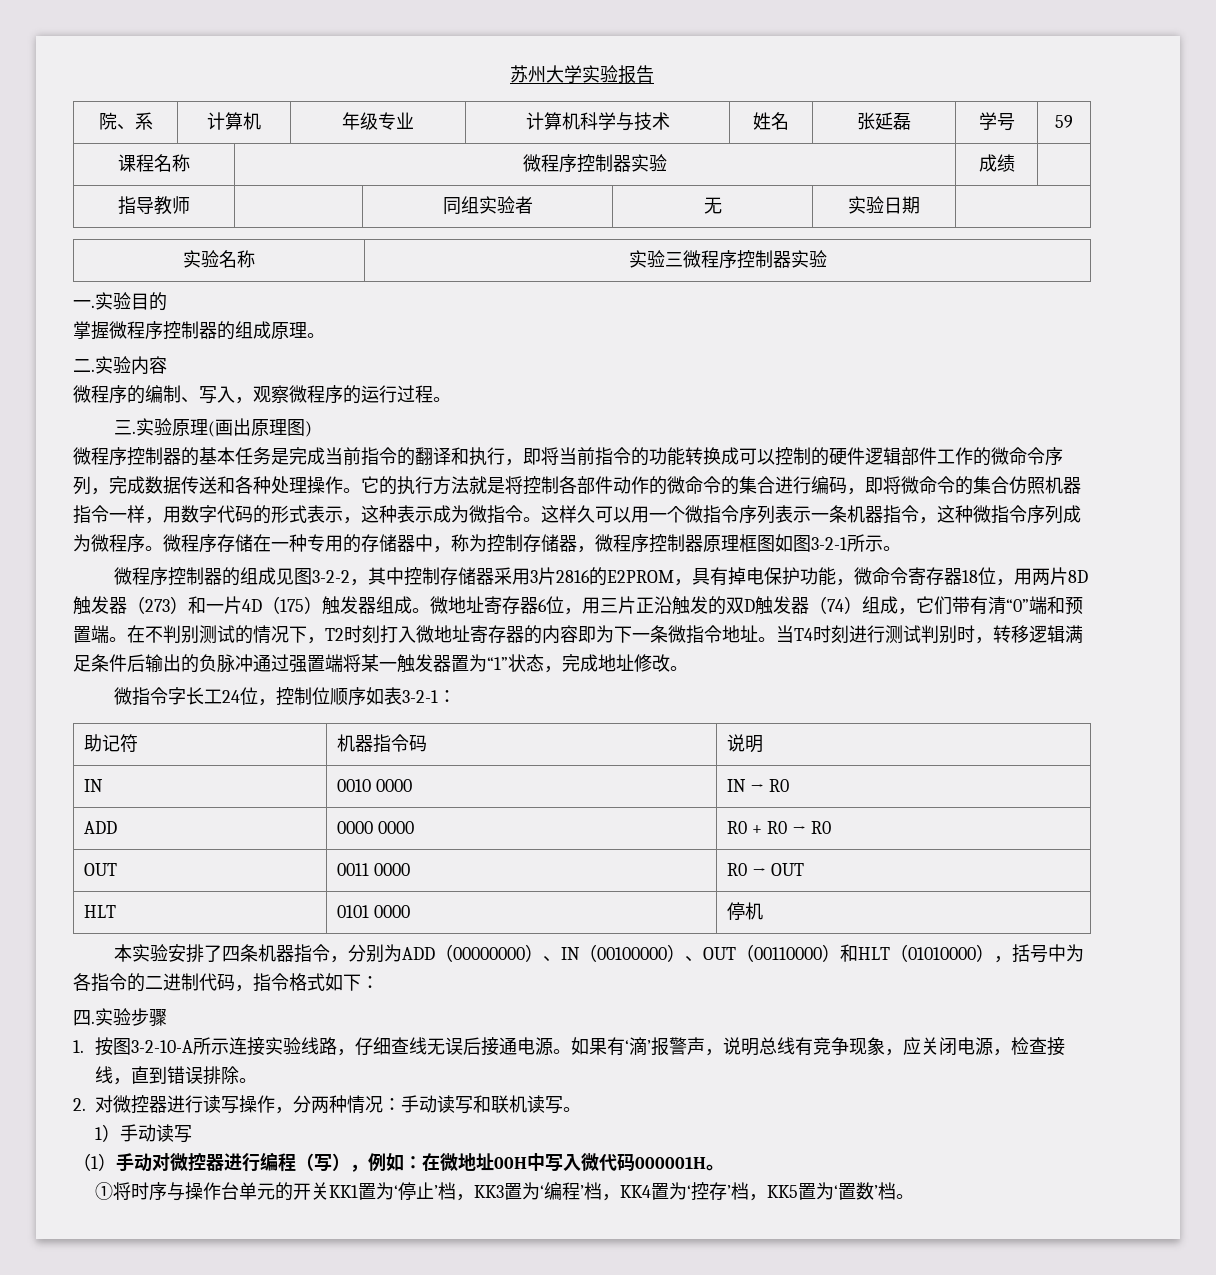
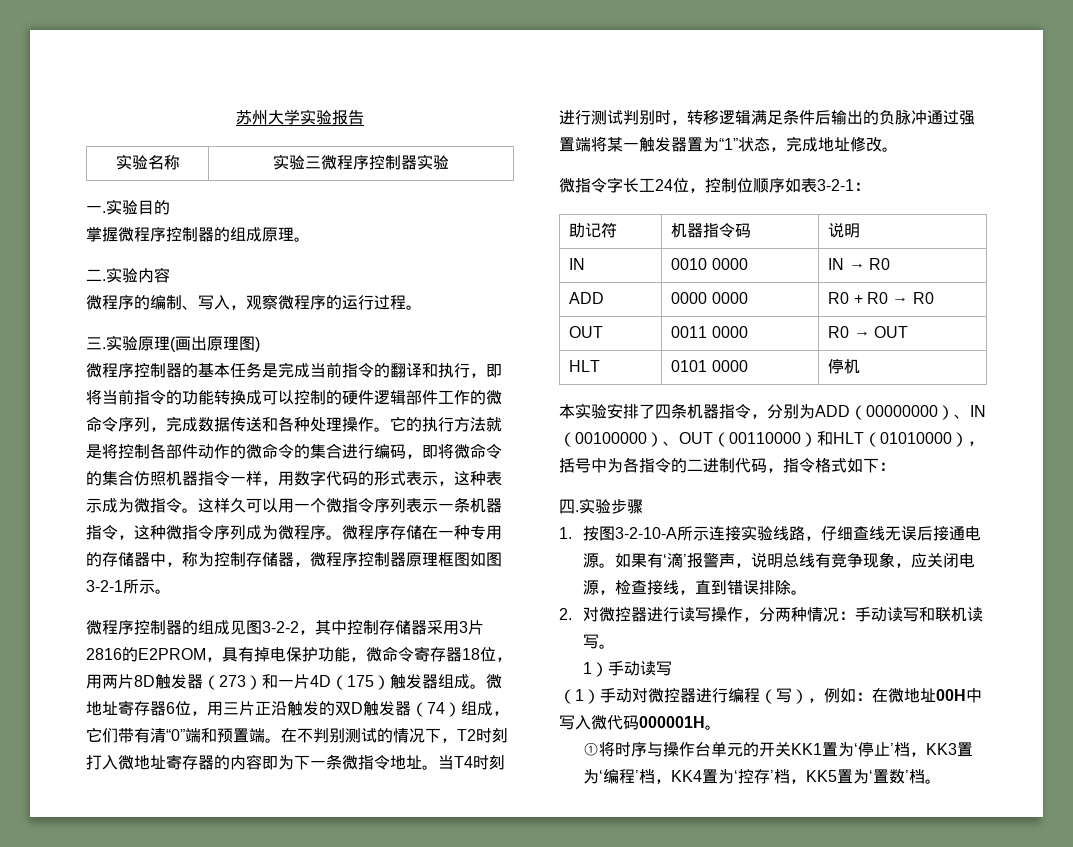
[98,112,153,130] [207,112,261,130] [341,112,414,130] [525,112,670,131] [753,112,789,130] [857,112,911,130] [978,112,1015,131] [1055,115,1073,128] [118,154,190,172] [523,154,668,173] [978,154,1015,172] [118,196,190,215] [442,196,533,215] [703,197,722,214] [848,196,920,214] // 院、系 | 计算机 | 年级专业 | 计算机科学与技术 | 姓名 | 张延磊 | 学号 | 59 // 课程名称 | 微程序控制器实验 | 成绩 | // 指导教师 | | 同组实验者 | 无 | 实验日期 | -> (364, 117) none

